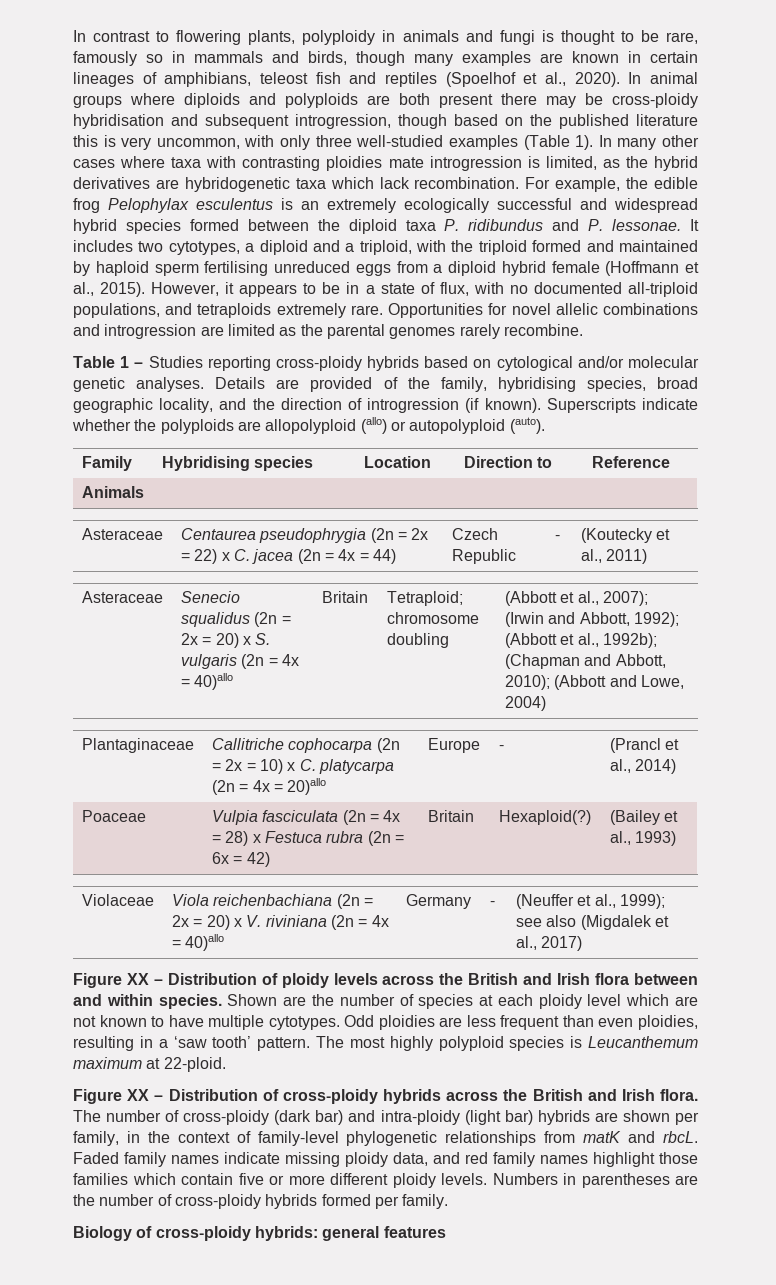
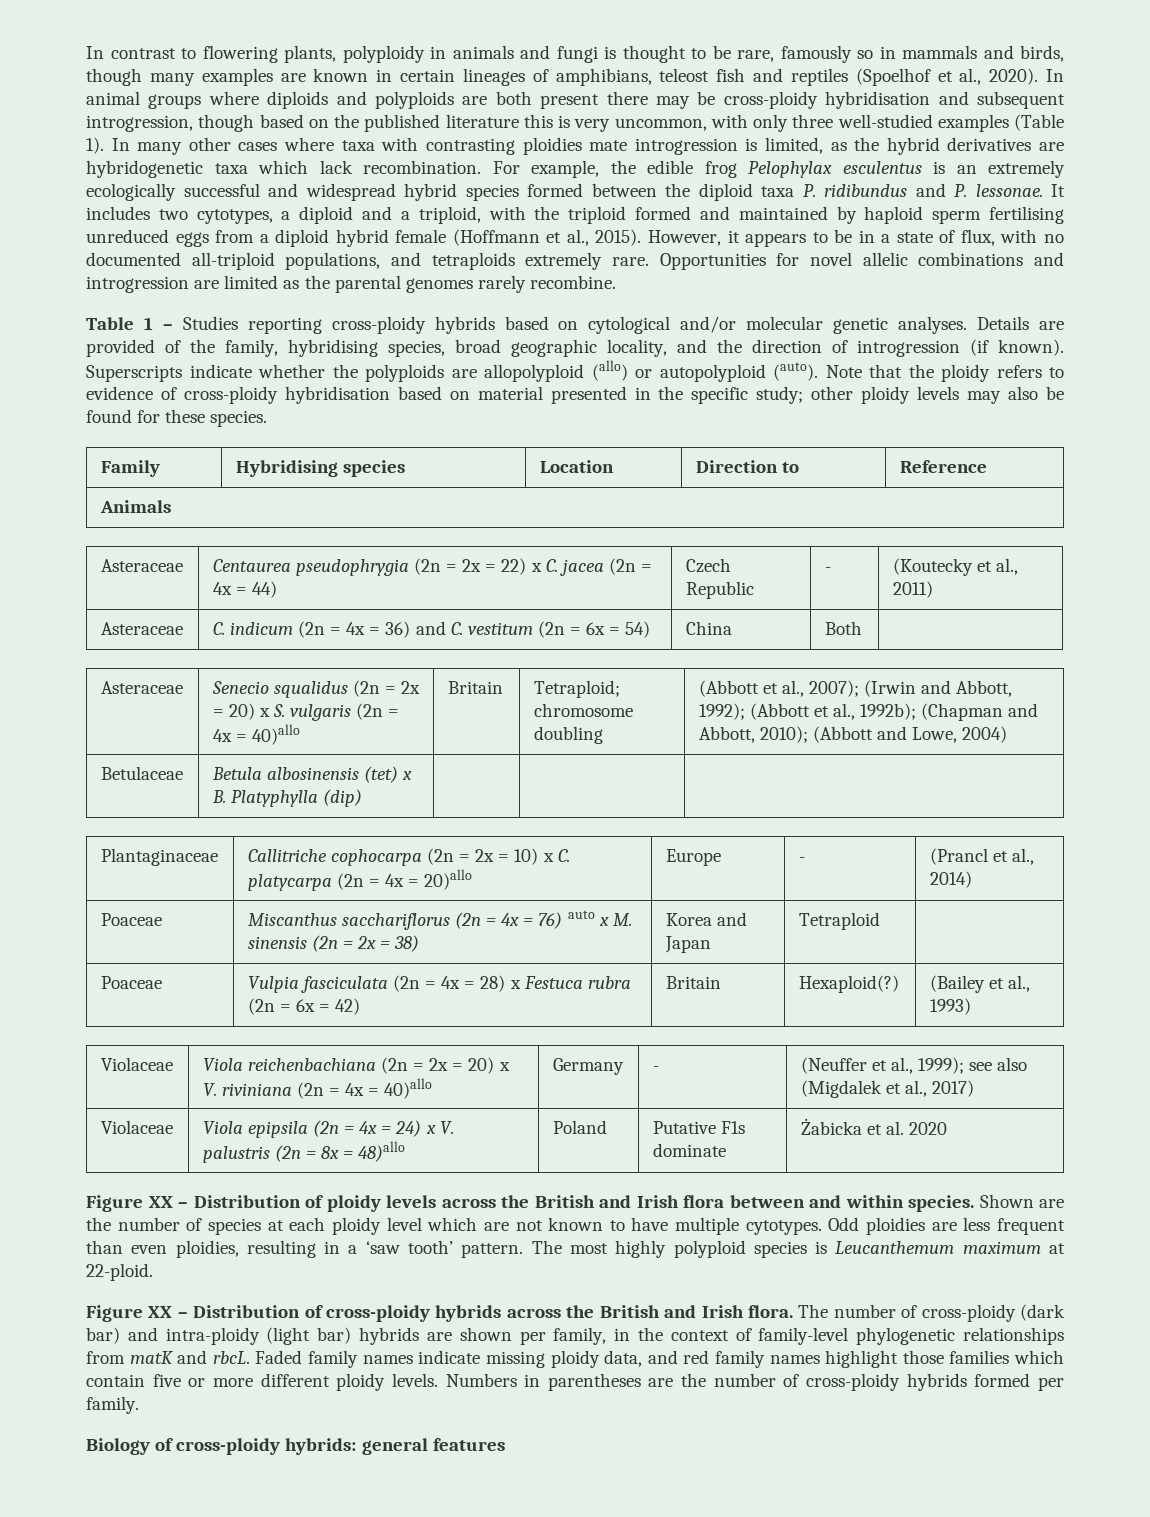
(545, 425) none -> [825,364,1064,382] [86,386,1065,404] [86,409,268,427] Note that the ploidy refers to evidence of cross-ploidy hybridisation based on material presented in the specific study; other ploidy levels may also be found for these species.
(648, 556) none -> [100,622,183,635] [212,621,651,638] [685,621,732,635] [824,621,862,635] // Asteraceae | C. indicum (2n = 4x = 36) and C. vestitum (2n = 6x = 54) | China | Both |
(546, 703) none -> [100,766,183,780] [211,766,413,783] [211,789,362,807] // Betulaceae | Betula albosinensis (tet) x B. Platyphylla (dip) | | |
(677, 766) none -> [100,913,162,926] [247,910,632,930] [247,935,420,952] [665,912,747,926] [664,936,711,953] [798,912,880,930] // Poaceae | Miscanthus sacchariflorus (2n = 4x = 76) auto x M. sinensis (2n = 2x = 38) | Korea and Japan | Tetraploid |
(583, 943) none -> [100,1120,173,1134] [202,1120,454,1138] [202,1141,406,1163] [552,1120,607,1134] [652,1121,745,1134] [652,1143,726,1157] [800,1118,948,1135] // Violaceae | Viola epipsila (2n = 4x = 24) x V. palustris (2n = 8x = 48)allo | Poland | Putative F1s dominate | Żabicka et al. 2020

